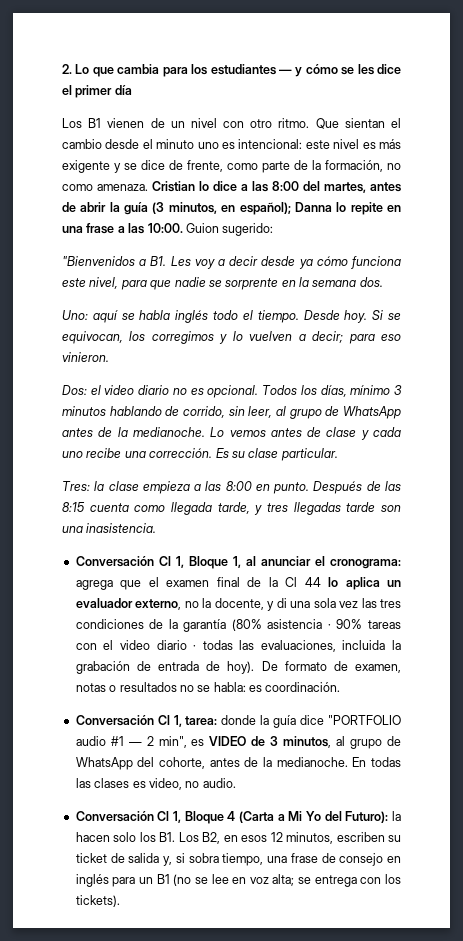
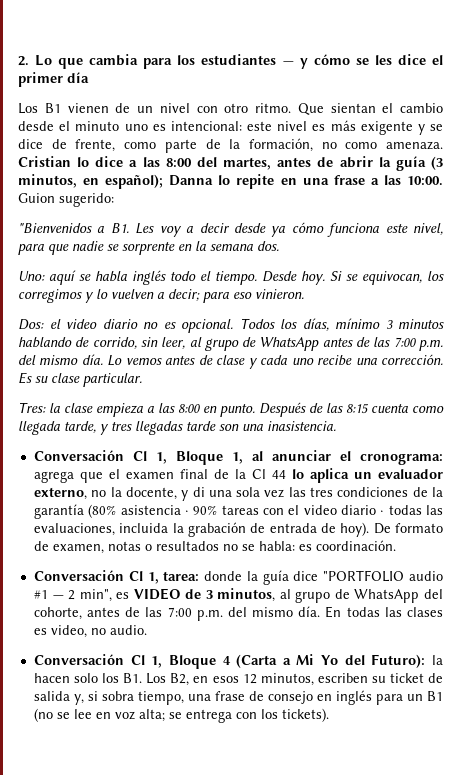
[117,427,205,437] la medianoche. -> [373,337,444,351] [18,354,103,365] las 7:00 p.m. del mismo día.
[263,757,348,767] la medianoche. -> [145,606,321,621] las 7:00 p.m. del mismo día.

